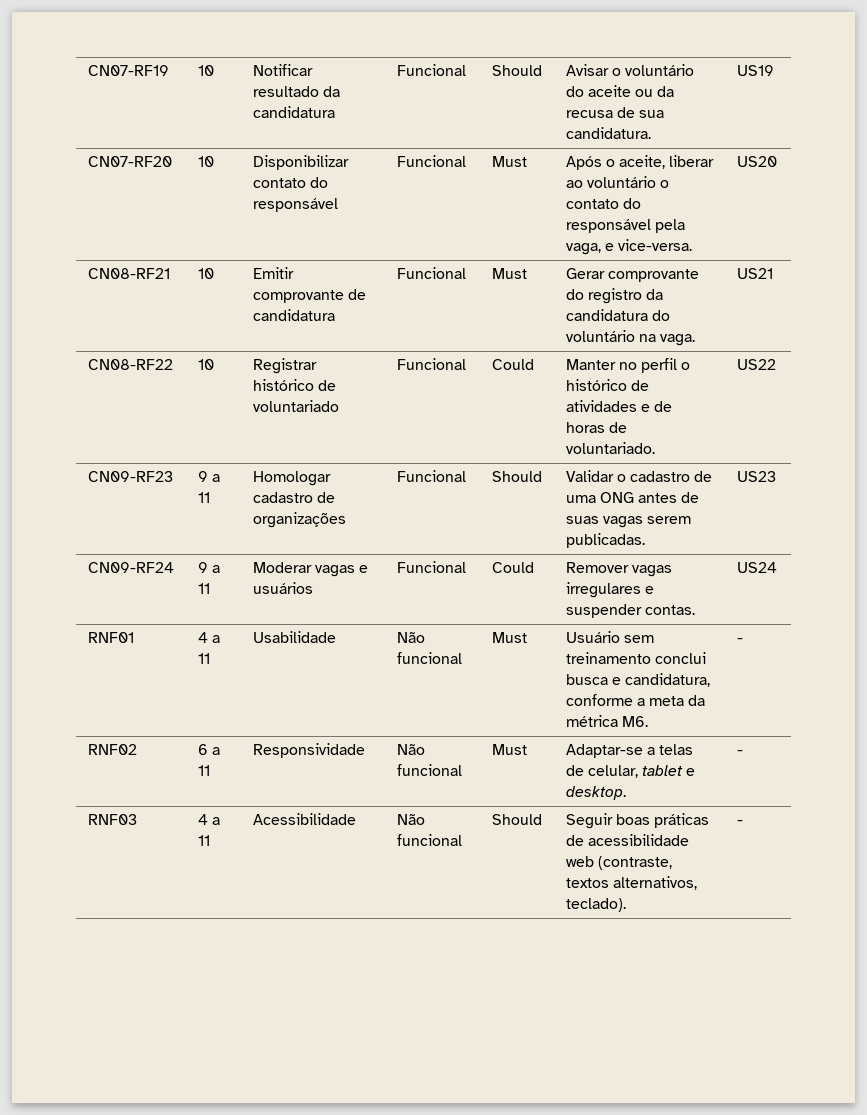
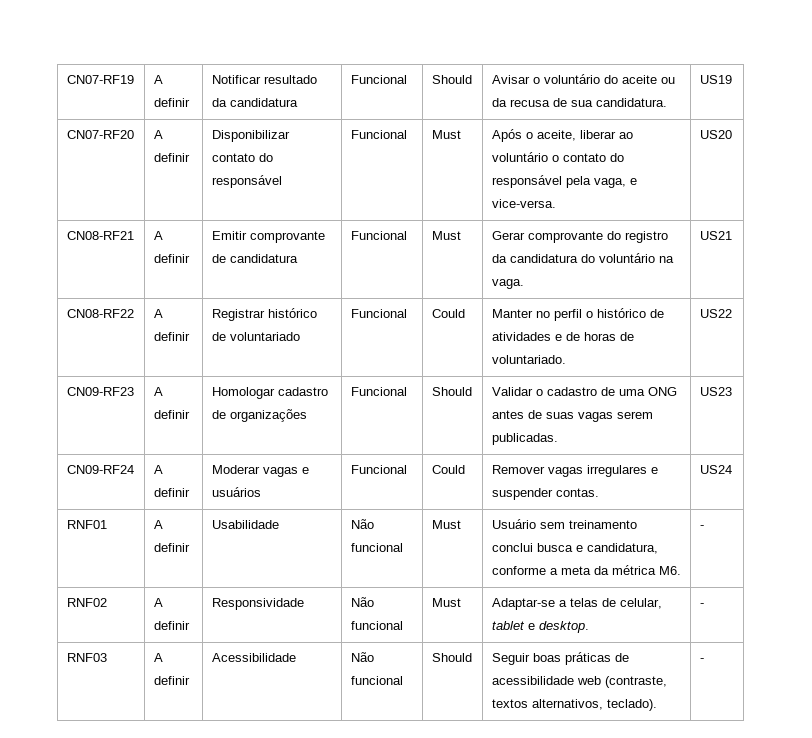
[197,65,214,76] 10 -> [153,75,163,84] [153,98,190,107] A definir
[197,156,214,167] 10 -> [153,130,163,139] [153,153,190,162] A definir
[197,268,214,279] 10 -> [153,231,163,240] [153,254,190,263] A definir
[197,359,214,370] 10 -> [153,309,163,318] [153,332,190,341] A definir
[197,471,220,482] [197,492,210,503] 9 a 11 -> [153,387,163,396] [153,410,190,419] A definir
[197,562,220,573] [197,583,210,594] 9 a 11 -> [153,465,163,474] [153,488,190,497] A definir
[197,632,220,643] [197,653,210,664] 4 a 11 -> [153,520,163,529] [153,543,190,552] A definir
[197,744,220,755] [197,765,210,776] 6 a 11 -> [153,598,163,607] [153,621,190,630] A definir
[197,814,220,825] [197,835,210,846] 4 a 11 -> [153,653,163,662] [153,676,190,685] A definir

